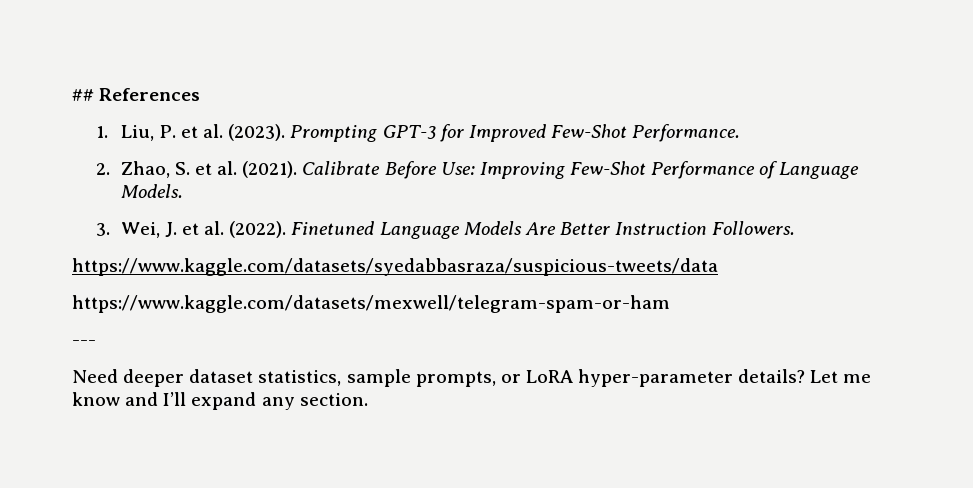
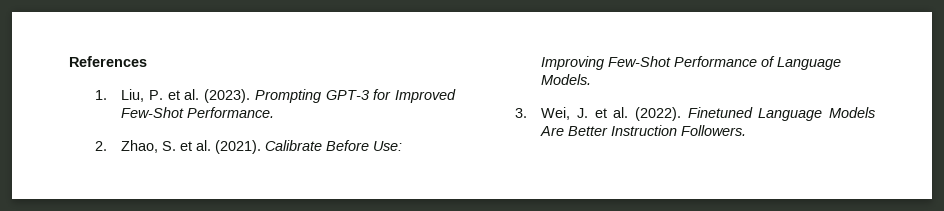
[72,89,94,101] ## -> (69, 61) none
[72,258,718,276] [72,295,670,313] [72,340,96,346] [72,369,872,387] [72,392,368,410] // https://www.kaggle.com/datasets/syedabbasraza/suspicious-tweets/data // https://www.kaggle.com/datasets/mexwell/telegram-spam-or-ham // --- // Need deeper dataset statistics, sample prompts, or LoRA hyper-parameter details? Let me know and I’ll expand any section. -> (747, 130) none

